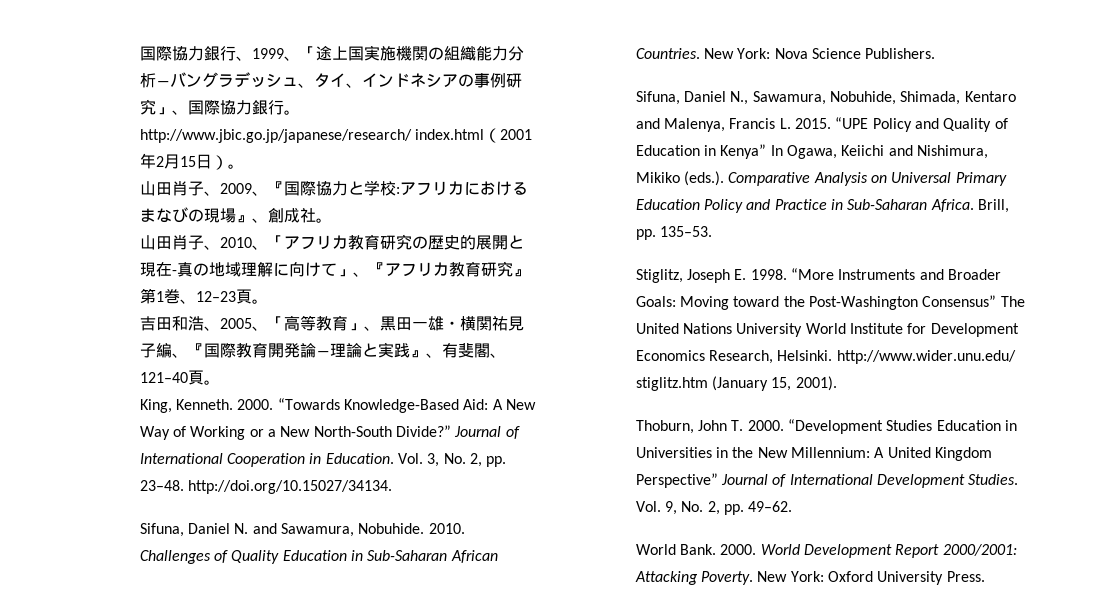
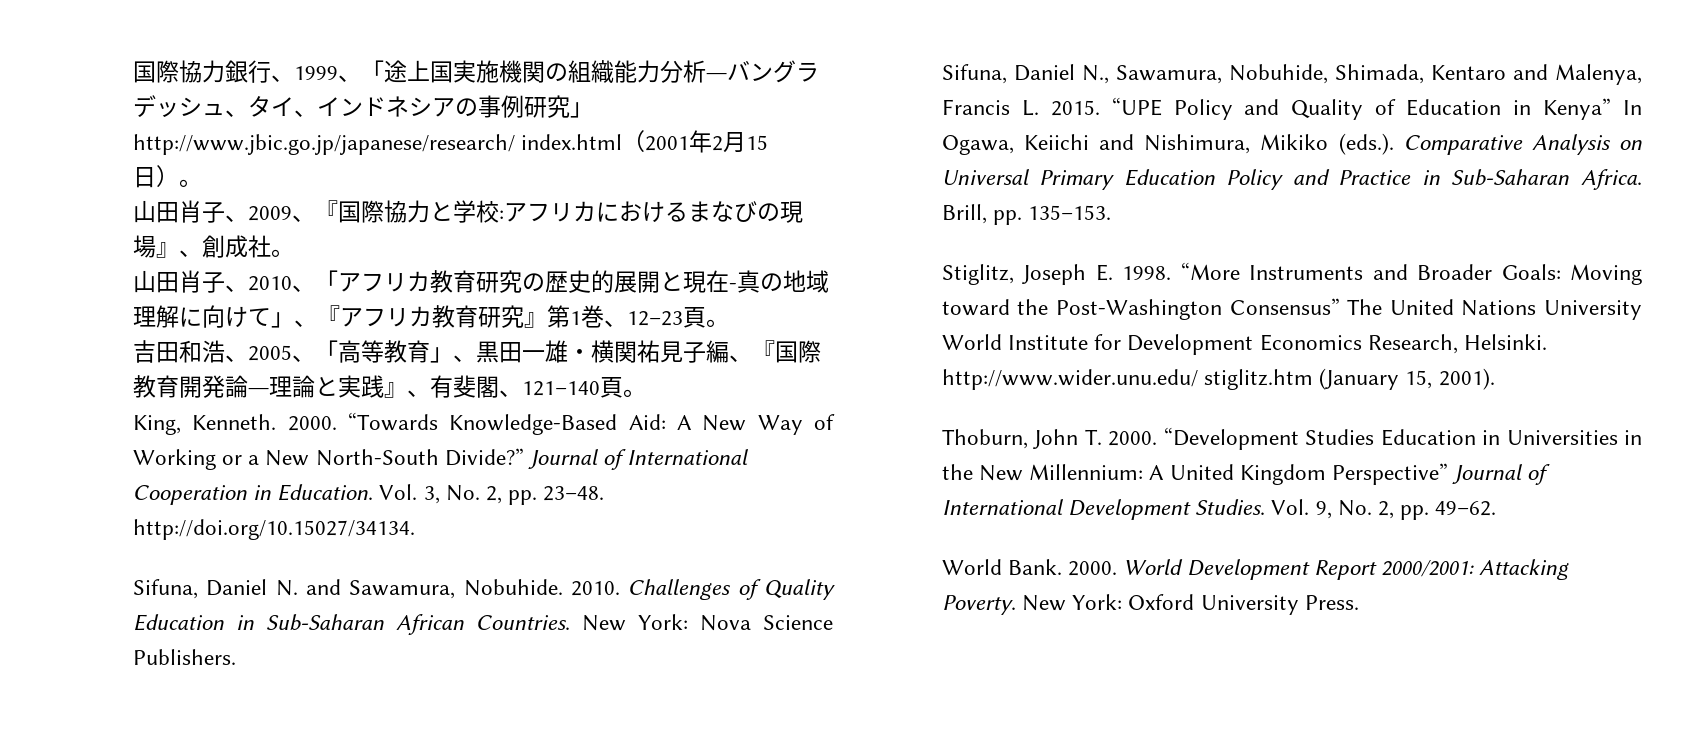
[171,100,300,115] 、国際協力銀行。 -> (593, 110) none
[139,372,188,383] 121–40 -> [521,381,600,396] 121–140
[660,226,713,237] 135–53. -> [1028,205,1112,220] 135–153.

